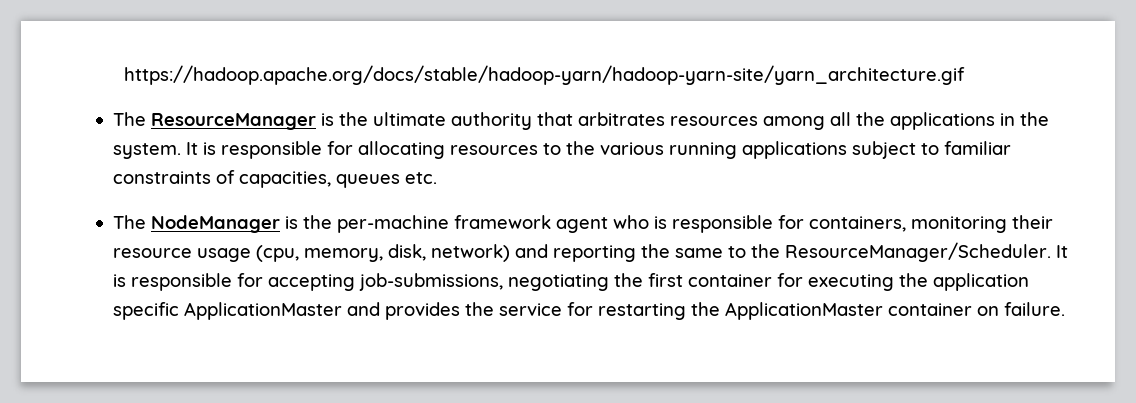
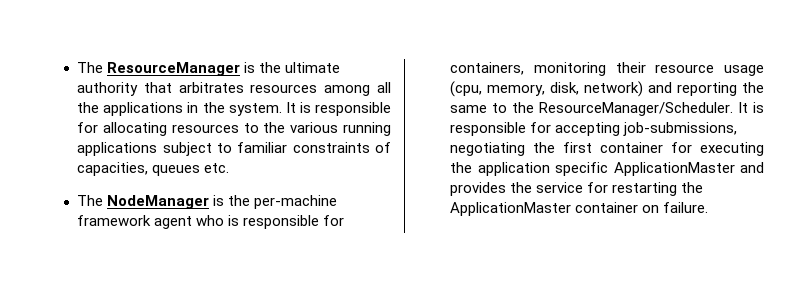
[123,65,965,85] https://hadoop.apache.org/docs/stable/hadoop-yarn/hadoop-yarn-site/yarn_architecture.gif // -> (77, 67) none

